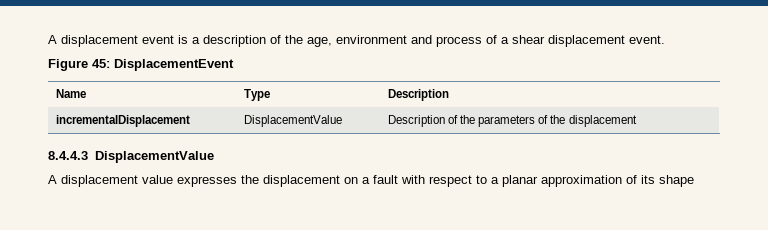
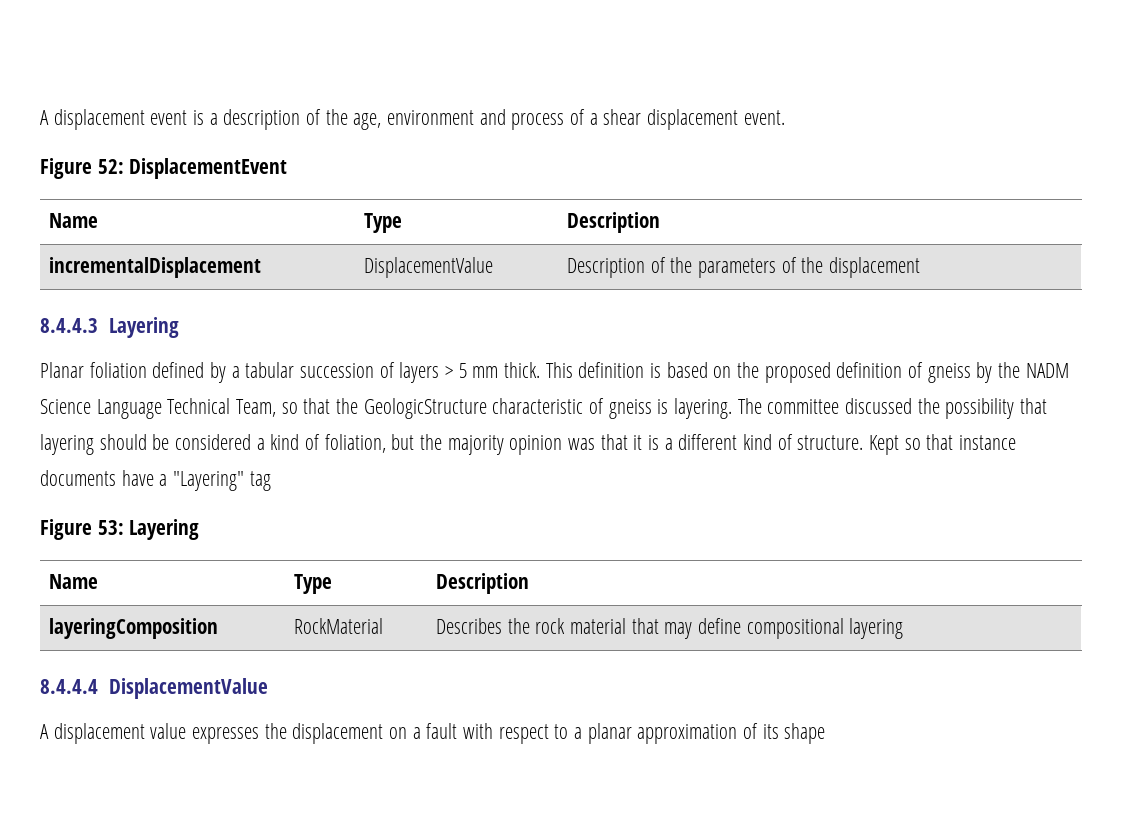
[92,59,110,68] 45: -> [97,159,124,174] 52:
(88, 155) none -> [108,317,179,338] [40,362,1069,383] [40,398,1048,419] [40,434,1017,455] [40,470,271,491] [40,519,200,540] [48,574,98,589] [293,574,332,594] [435,573,529,594] [48,618,218,639] [293,618,383,634] [435,618,904,639] [40,679,98,694] Layering // Planar foliation defined by a tabular succession of layers > 5 mm thick. This definition is based on the proposed definition of gneiss by the NADM Science Language Technical Team, so that the GeologicStructure characteristic of gneiss is layering. The committee discussed the possibility that layering should be considered a kind of foliation, but the majority opinion was that it is a different kind of structure. Kept so that instance documents have a "Layering" tag // Figure 53: Layering // Name | Type | Description // layeringComposition | RockMaterial | Describes the rock material that may define compositional layering // 8.4.4.4

